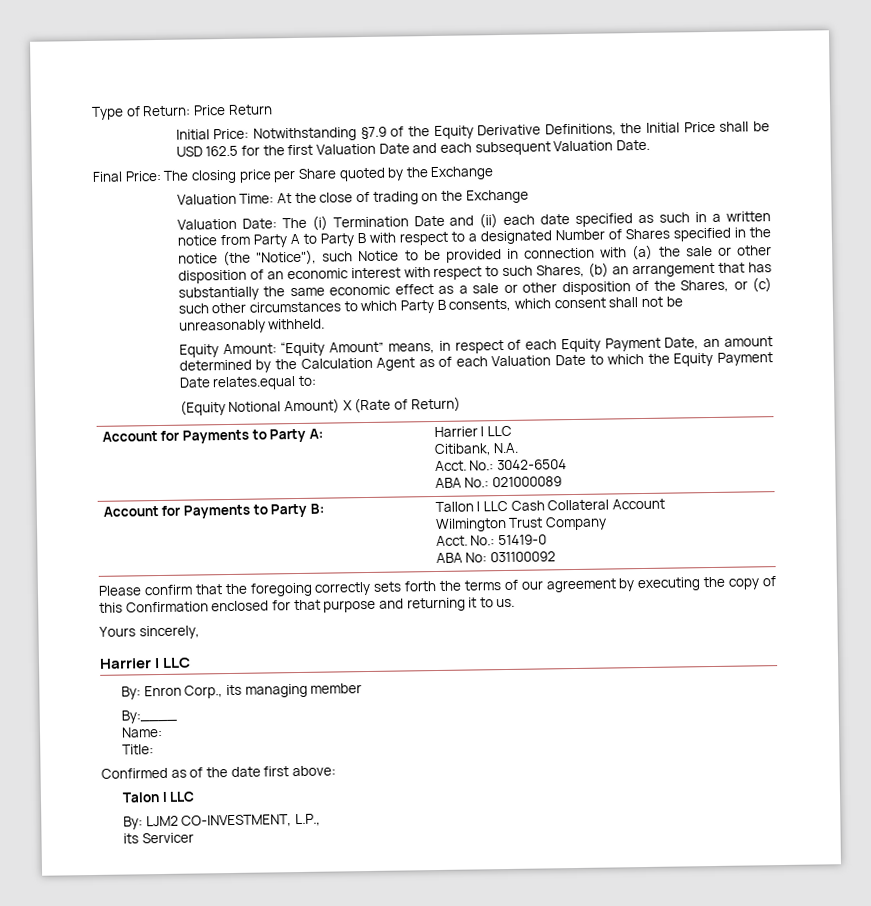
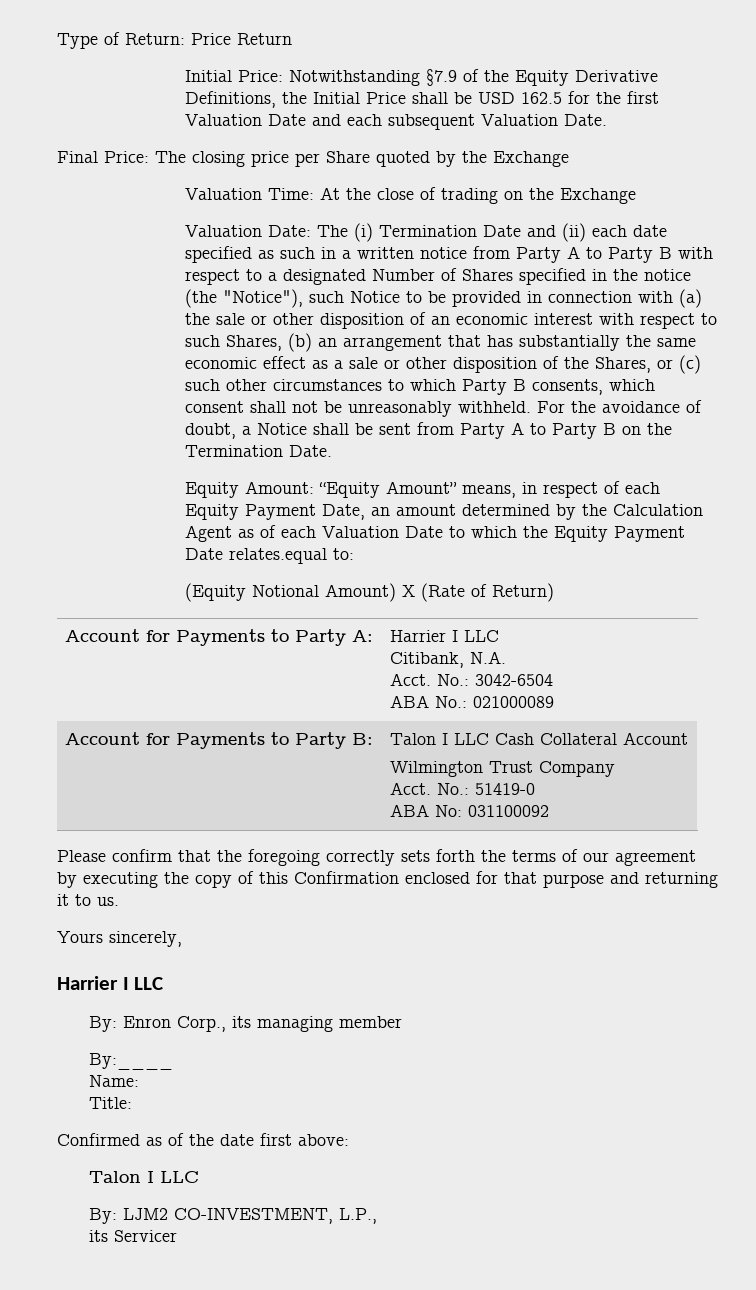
(326, 324) none -> [537,400,703,413] [185,422,673,439] [185,445,333,457] For the avoidance of doubt, a Notice shall be sent from Party A to Party B on the Termination Date.
[434,501,474,513] Tallon -> [389,733,436,745] Talon

